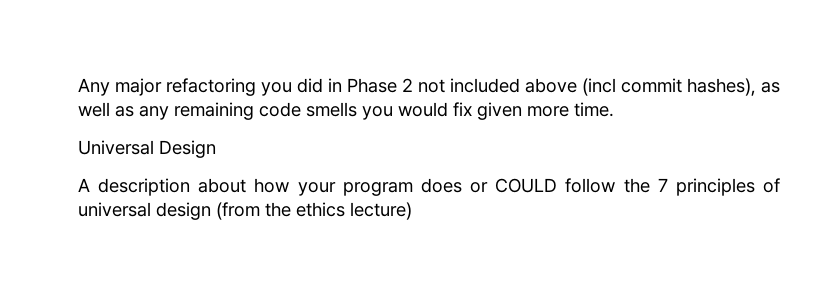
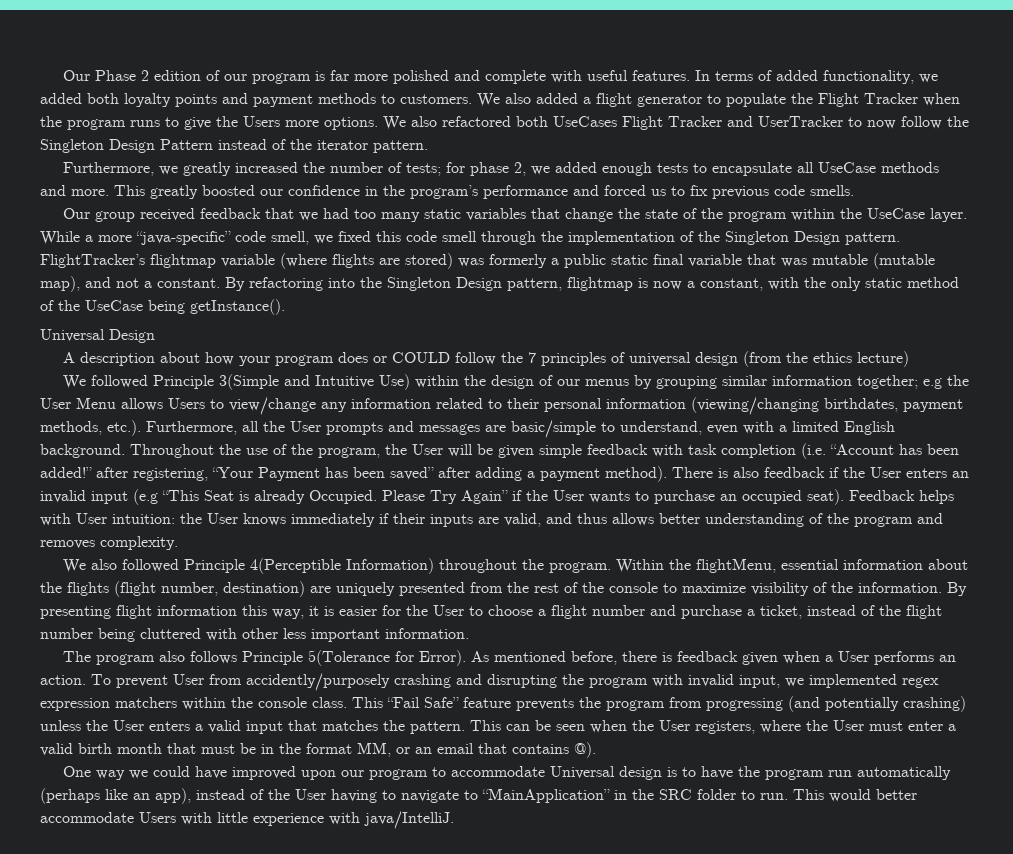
[78,78,780,96] [78,102,614,120] Any major refactoring you did in Phase 2 not included above (incl commit hashes), as well as any remaining code smells you would fix given more time. -> [62,70,938,84] [40,93,960,107] [40,116,969,130] [40,139,428,153] [62,162,939,176] [40,185,854,199] [62,208,967,222] [40,231,900,245] [40,253,935,269] [40,276,959,292] [40,299,285,315] Our Phase 2 edition of our program is far more polished and complete with useful features. In terms of added functionality, we added both loyalty points and payment methods to customers. We also added a flight generator to populate the Flight Tracker when the program runs to give the Users more options. We also refactored both UseCases Flight Tracker and UserTracker to now follow the Singleton Design Pattern instead of the iterator pattern. // Furthermore, we greatly increased the number of tests; for phase 2, we added enough tests to encapsulate all UseCase methods and more. This greatly boosted our confidence in the program’s performance and forced us to fix previous code smells. // Our group received feedback that we had too many static variables that change the state of the program within the UseCase layer. While a more “java-specific” code smell, we fixed this code smell through the implementation of the Singleton Design pattern. FlightTracker’s flightmap variable (where flights are stored) was formerly a public static final variable that was mutable (mutable map), and not a constant. By refactoring into the Singleton Design pattern, flightmap is now a constant, with the only static method of the UseCase being getInstance().
(412, 211) none -> [62,374,969,390] [40,397,963,415] [40,420,895,438] [40,443,959,459] [40,466,969,482] [40,489,954,505] [40,513,943,527] [40,536,178,550] [62,558,968,574] [40,581,967,597] [40,605,942,619] [40,628,469,642] [62,650,956,666] [40,673,939,691] [40,696,966,712] [40,720,956,734] [40,742,596,758] [62,766,951,780] [40,788,917,804] [40,811,454,829] // We followed Principle 3(Simple and Intuitive Use) within the design of our menus by grouping similar information together; e.g the User Menu allows Users to view/change any information related to their personal information (viewing/changing birthdates, payment methods, etc.). Furthermore, all the User prompts and messages are basic/simple to understand, even with a limited English background. Throughout the use of the program, the User will be given simple feedback with task completion (i.e. “Account has been added!” after registering, “Your Payment has been saved” after adding a payment method). There is also feedback if the User enters an invalid input (e.g “This Seat is already Occupied. Please Try Again” if the User wants to purchase an occupied seat). Feedback helps with User intuition: the User knows immediately if their inputs are valid, and thus allows better understanding of the program and removes complexity. // We also followed Principle 4(Perceptible Information) throughout the program. Within the flightMenu, essential information about the flights (flight number, destination) are uniquely presented from the rest of the console to maximize visibility of the information. By presenting flight information this way, it is easier for the User to choose a flight number and purchase a ticket, instead of the flight number being cluttered with other less important information. // The program also follows Principle 5(Tolerance for Error). As mentioned before, there is feedback given when a User performs an action. To prevent User from accidently/purposely crashing and disrupting the program with invalid input, we implemented regex expression matchers within the console class. This “Fail Safe” feature prevents the program from progressing (and potentially crashing) unless the User enters a valid input that matches the pattern. This can be seen when the User registers, where the User must enter a valid birth month that must be in the format MM, or an email that contains @). // One way we could have improved upon our program to accommodate Universal design is to have the program run automatically (perhaps like an app), instead of the User having to navigate to “MainApplication” in the SRC folder to run. This would better accommodate Users with little experience with java/IntelliJ.

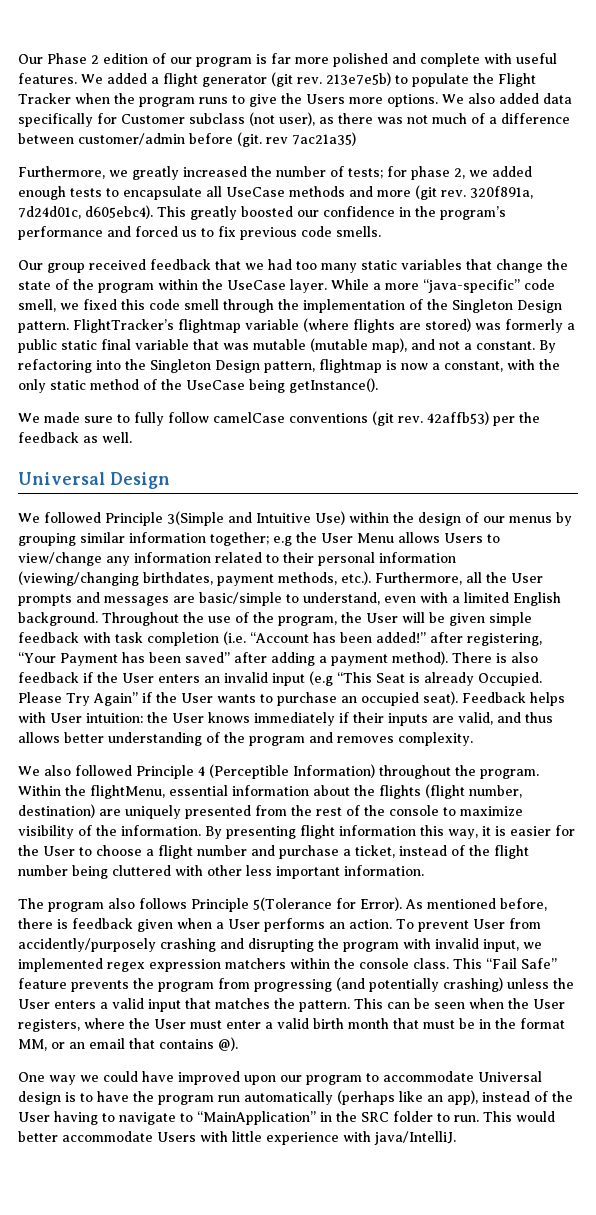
[694,70,938,84] [40,93,531,107] In terms of added functionality, we added both loyalty points and payment methods to customers. We also -> [81,74,103,84] We
(702, 100) none -> [271,72,391,87] (git rev. 213e7e5b)
[442,116,969,130] [40,139,428,153] refactored both UseCases Flight Tracker and UserTracker to now follow the Singleton Design Pattern instead of the iterator pattern. -> [499,93,572,104] [18,112,570,127] [18,132,356,147] added data specifically for Customer subclass (not user), as there was not much of a difference between customer/admin before (git. rev 7ac21a35)
[71,189,109,196] more. -> [377,185,533,200] [18,205,153,219] more (git rev. 320f891a, 7d24d01c, d605ebc4).
[40,329,155,343] [62,351,909,367] Universal Design // A description about how your program does or COULD follow the 7 principles of universal design (from the ethics lecture) -> [18,411,540,426] [18,432,132,443] [18,472,170,489] We made sure to fully follow camelCase conventions (git rev. 42affb53) per the feedback as well. // Universal Design
[249,558,341,574] 4(Perceptible -> [198,764,289,779] 4 (Perceptible

